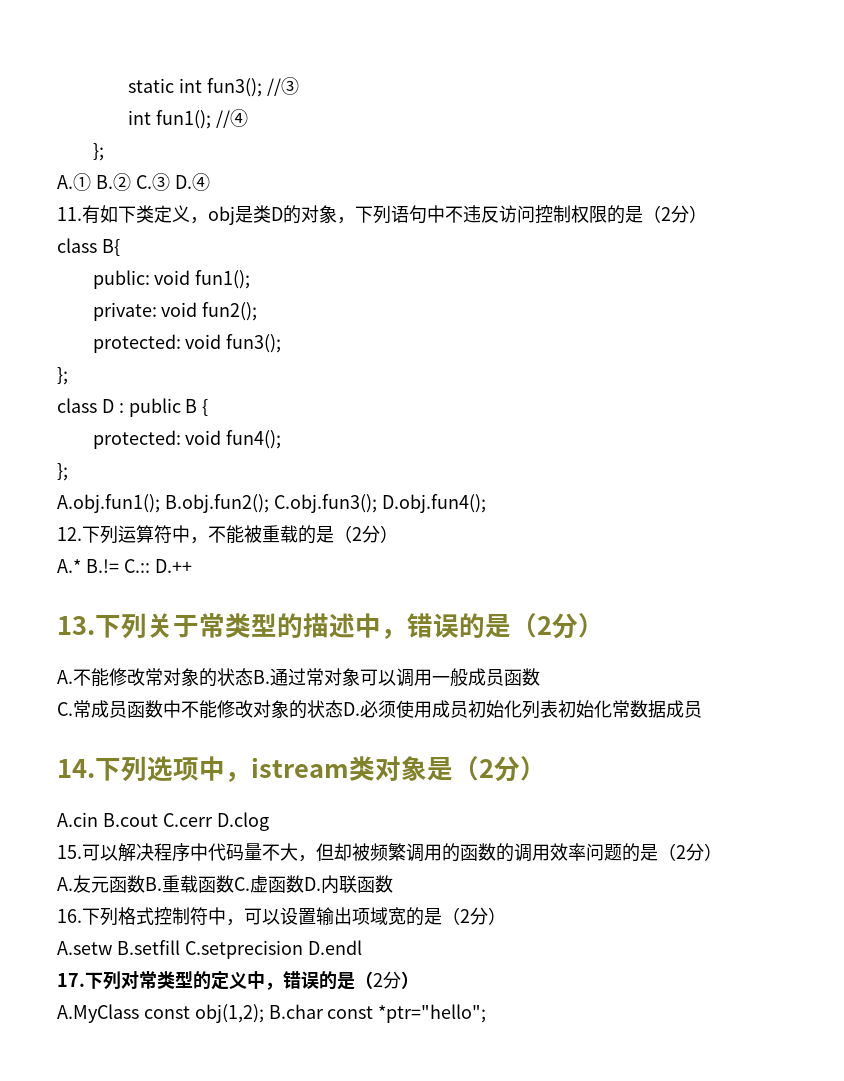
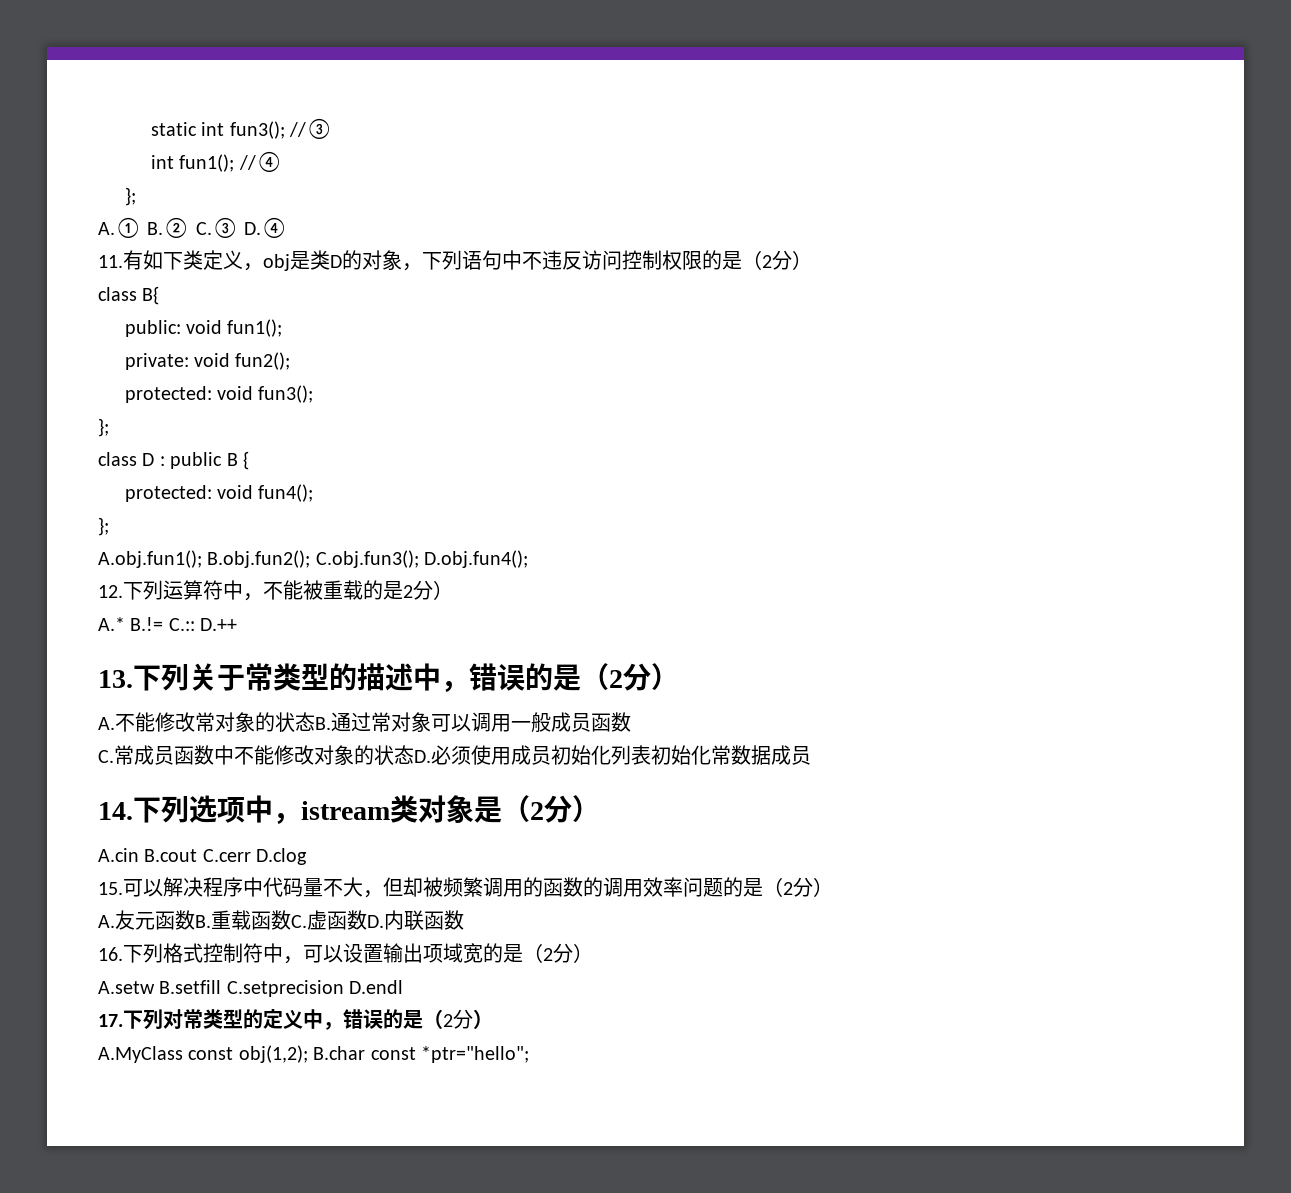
[334,525,352,543] （ -> (403, 590) none

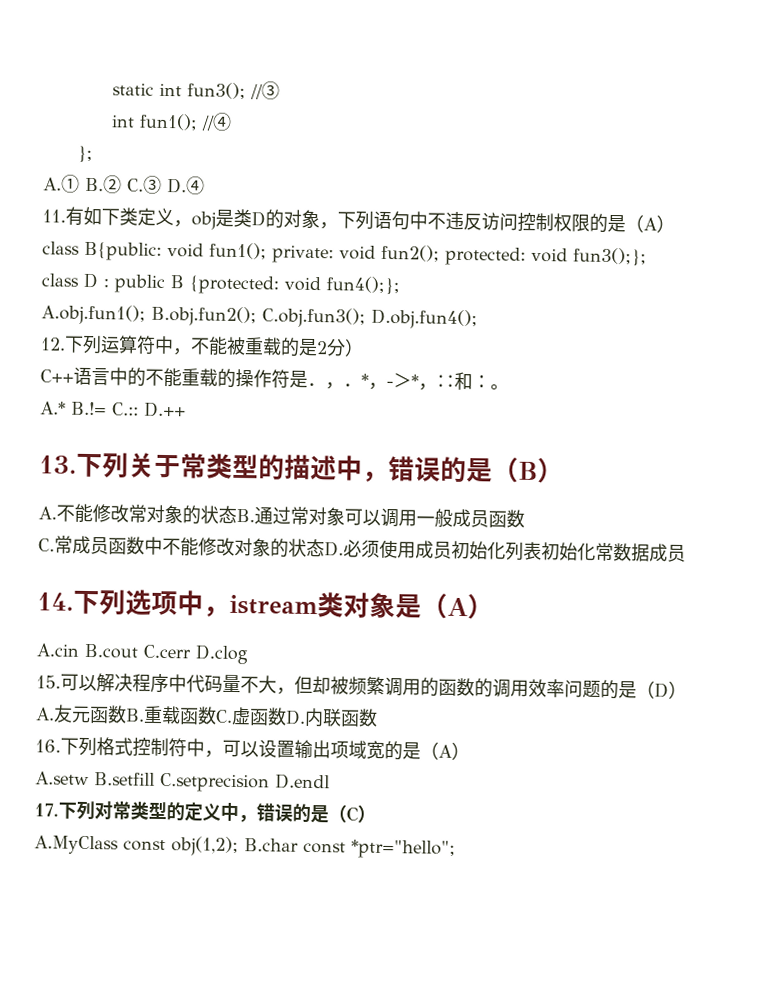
[762,250,792,270] 2分 -> [643,217,658,231] A
[142,286,160,305] [124,320,181,337] B{ // public: -> [84,241,162,261] B{public:
(283, 328) // -> (267, 251) none
[124,385,314,403] [98,418,109,437] // protected: void fun3(); // }; -> [445,246,647,267] protected: void fun3();};
[243,451,249,470] [124,484,314,502] [98,517,109,536] { // protected: void fun4(); // }; -> [189,275,400,296] {protected: void fun4();};
(453, 590) none -> [40,366,509,391] // C++语言中的不能重载的操作符是．，．*，-＞*，∷和：。
[609,663,651,691] 2分 -> [518,461,538,481] B
[530,795,572,823] 2分 -> [447,597,468,617] A
[783,877,813,897] 2分 -> [654,682,669,698] D
[543,943,573,963] 2分 -> [438,744,453,758] A
[443,1009,473,1029] 2分 -> [346,806,359,822] C

